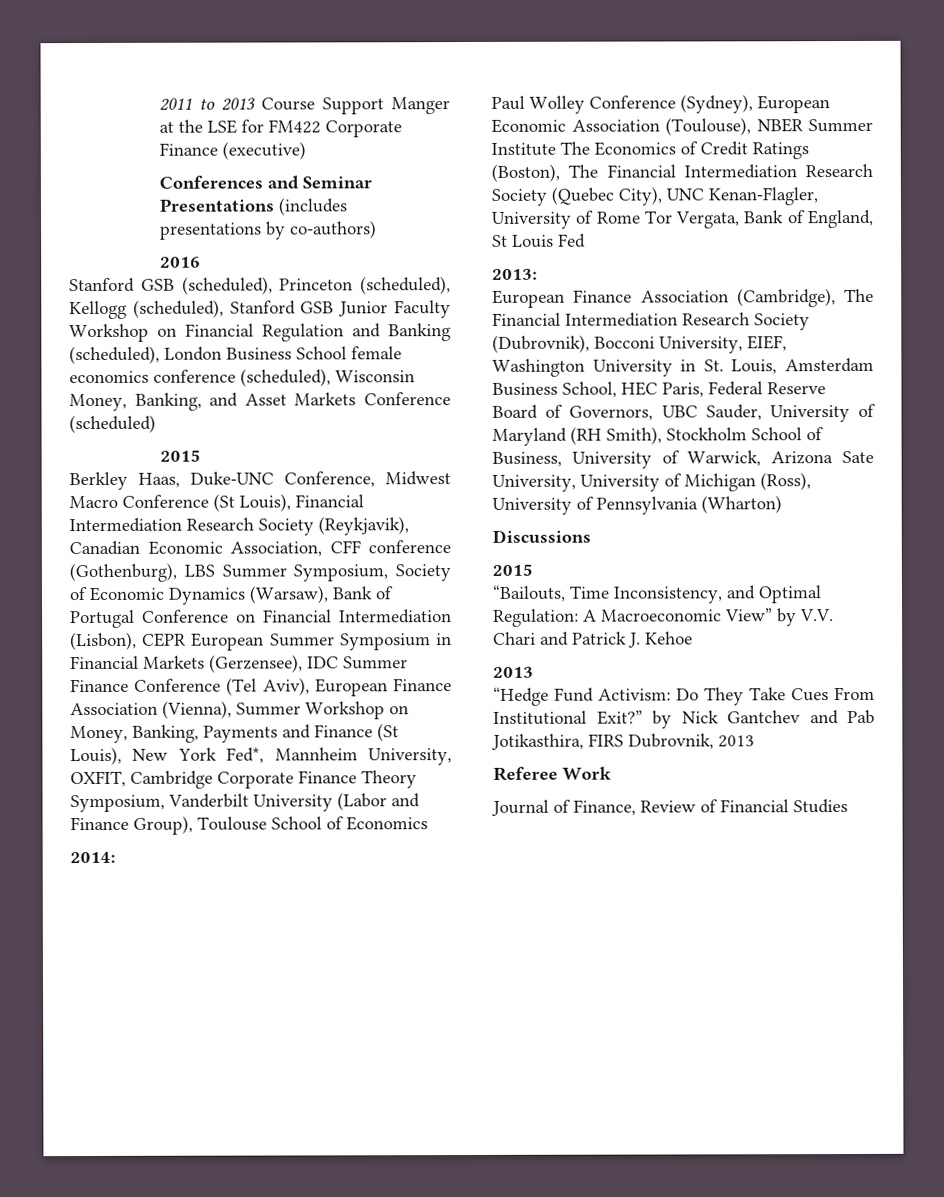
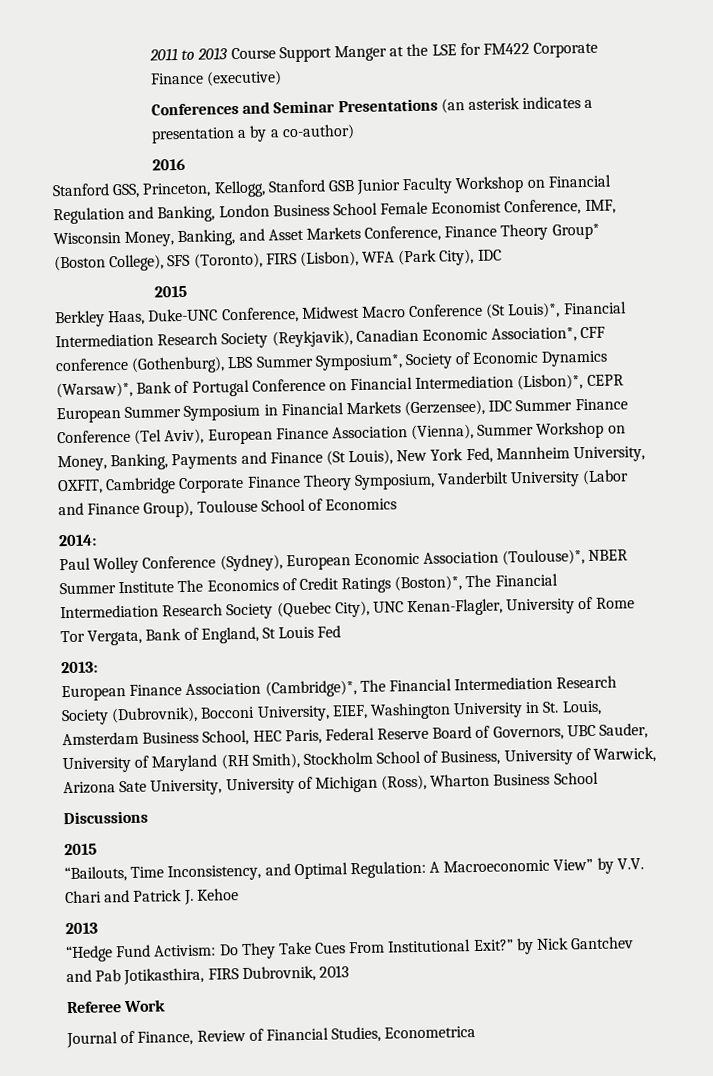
[277,197,347,216] [159,220,377,240] [159,256,201,268] [69,276,451,295] [69,299,224,320] (includes presentations by co-authors) // 2016 // Stanford GSB (scheduled), Princeton (scheduled), Kellogg (scheduled), -> [440,96,594,114] [151,123,355,144] [152,158,187,171] [52,180,266,199] (an asterisk indicates a presentation a by a co-author) // 2016 // Stanford GSS, Princeton, Kellogg,
[388,323,451,342] [69,345,160,365] Banking (scheduled), -> [157,205,216,223] Banking,
[351,346,402,360] [69,368,331,387] female economics conference (scheduled), -> [380,199,616,216] Female Economist Conference, IMF,
[364,392,451,406] [69,414,156,434] Conference (scheduled) -> [364,223,600,242] [54,248,502,272] Conference, Finance Theory Group* (Boston College), SFS (Toronto), FIRS (Lisbon), WFA (Park City), IDC
[239,493,291,512] Louis), -> [507,302,561,319] Louis)*,
[230,541,322,557] Association, -> [491,327,578,343] Association*,
[293,564,389,582] Symposium, -> [314,354,403,371] Symposium*,
[249,585,329,604] (Warsaw), -> [56,381,133,399] (Warsaw)*,
[70,631,137,651] (Lisbon), -> [517,374,584,391] (Lisbon)*,
[226,747,265,764] Fed*, -> [465,447,493,464] Fed,
[665,117,751,136] (Toulouse), -> [502,549,586,566] (Toulouse)*,
[491,163,560,182] (Boston), -> [394,575,463,592] (Boston)*,
[736,288,836,308] (Cambridge), -> [264,680,357,698] (Cambridge)*,
[492,495,782,515] University of Pennsylvania (Wharton) -> [430,771,599,787] Wharton Business School
[793,799,848,814] Studies -> [331,1026,477,1043] Studies, Econometrica

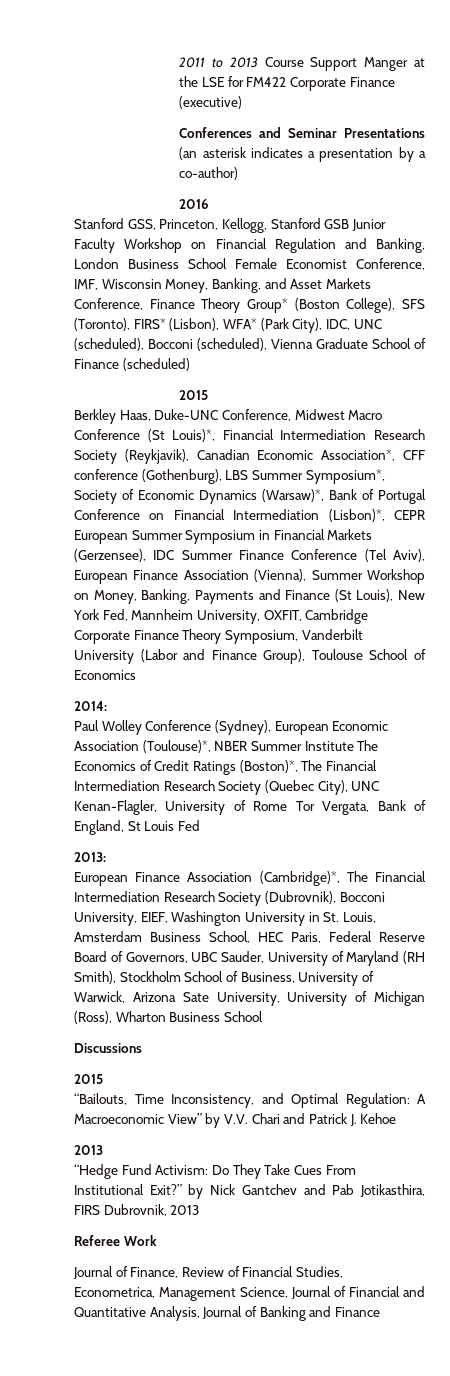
[237,129,248,138] a -> (394, 155) none
[265,248,502,267] FIRS (Lisbon), WFA (Park City), IDC -> [133,318,382,333] [74,338,426,351] [74,358,190,371] FIRS* (Lisbon), WFA* (Park City), IDC, UNC (scheduled), Bocconi (scheduled), Vienna Graduate School of Finance (scheduled)
[384,1026,477,1039] Econometrica -> [74,1286,425,1301] [74,1306,380,1321] Econometrica, Management Science, Journal of Financial and Quantitative Analysis, Journal of Banking and Finance

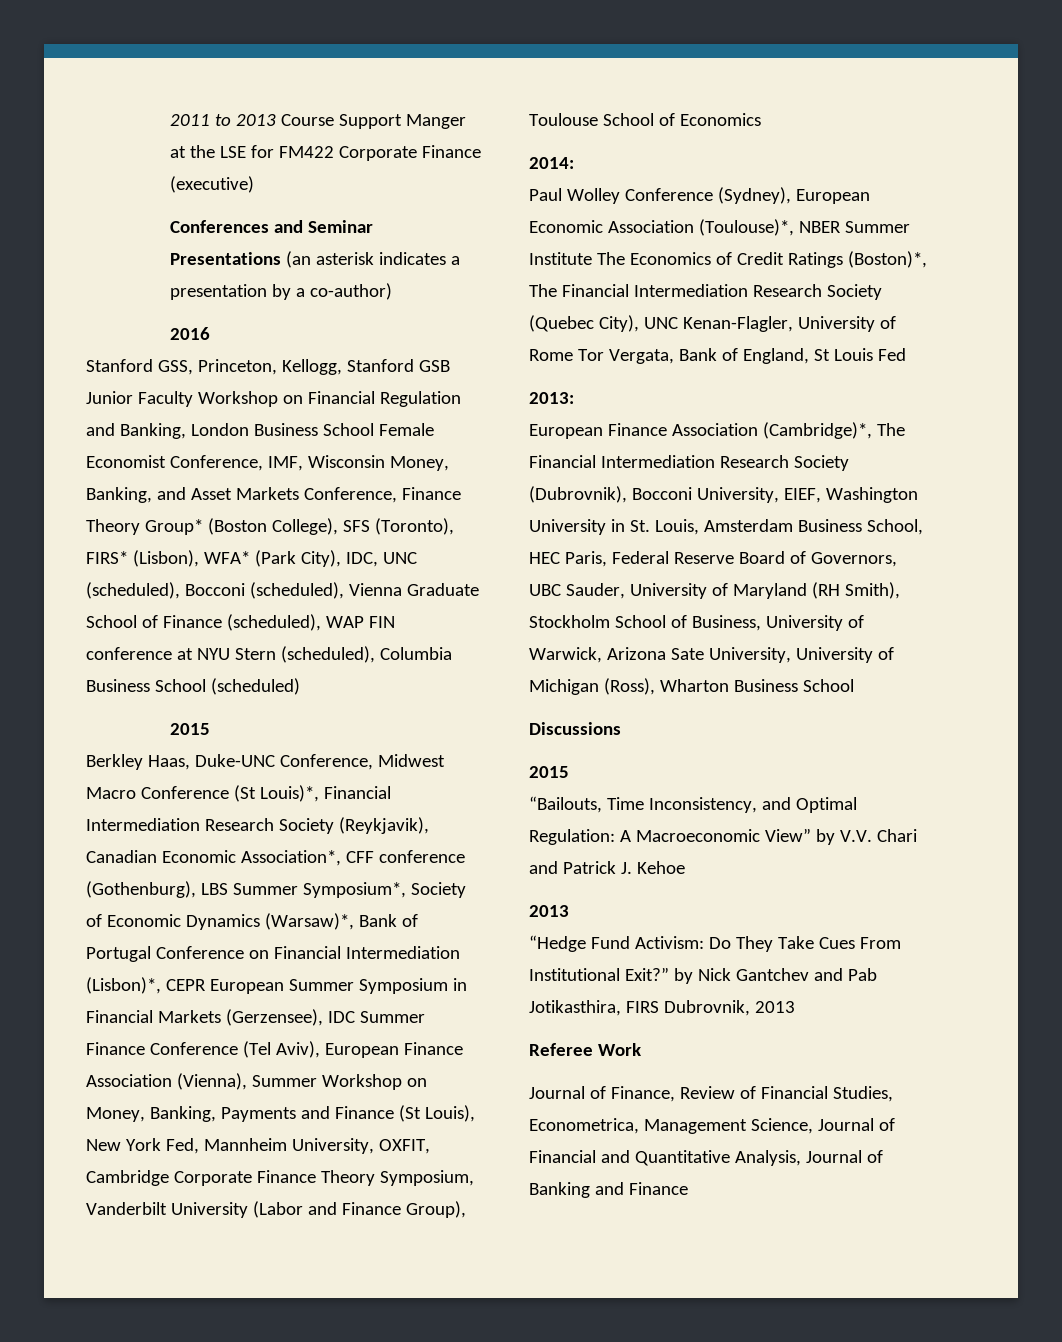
(119, 364) none -> [226,614,395,631] [86,646,452,663] [86,679,206,692] (scheduled), WAP FIN conference at NYU Stern (scheduled), Columbia Business School

